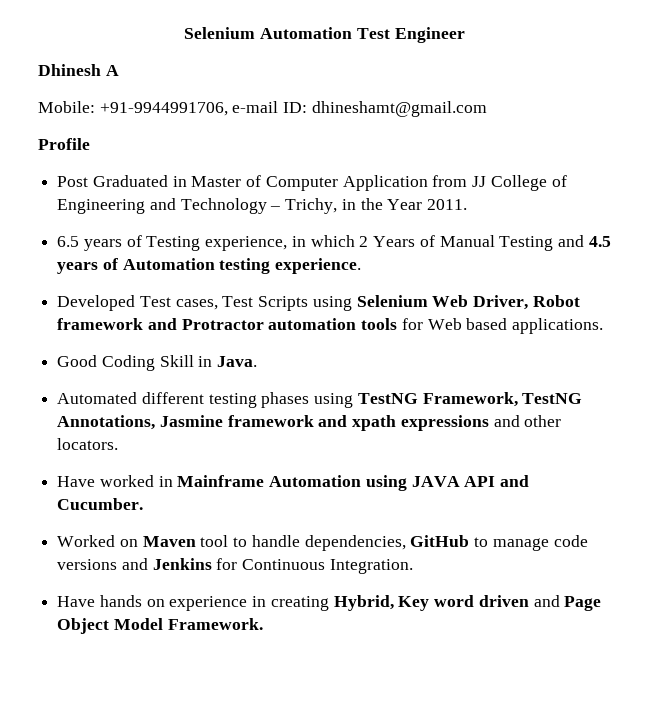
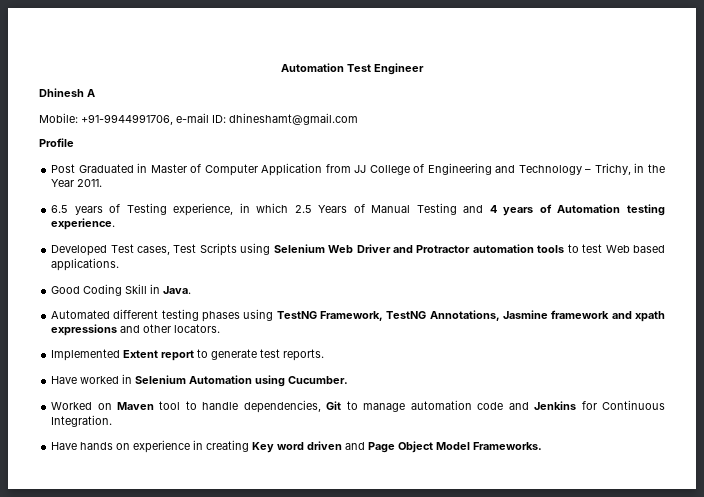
[184,27,256,39] Selenium -> (281, 67) none
[359,236,369,247] 2 -> [294,205,312,213] 2.5
[588,236,611,247] 4.5 -> [489,205,497,213] 4
[473,295,580,310] [57,318,144,330] Driver, Robot framework -> [356,244,391,253] Driver
[401,318,423,330] for -> [567,244,603,253] to test
(119, 444) none -> [51,349,325,361] // Implemented Extent report to generate test reports.
[177,475,265,487] Mainframe -> [135,375,187,384] Selenium
[411,475,530,487] JAVA API and -> (286, 381) none
[410,535,470,547] GitHub -> [326,401,342,410] Git
[553,535,588,547] [57,559,118,570] code versions -> [410,400,504,410] automation code
[333,595,394,611] Hybrid, -> (250, 446) none
[167,618,263,630] Framework. -> [473,442,543,450] Frameworks.

